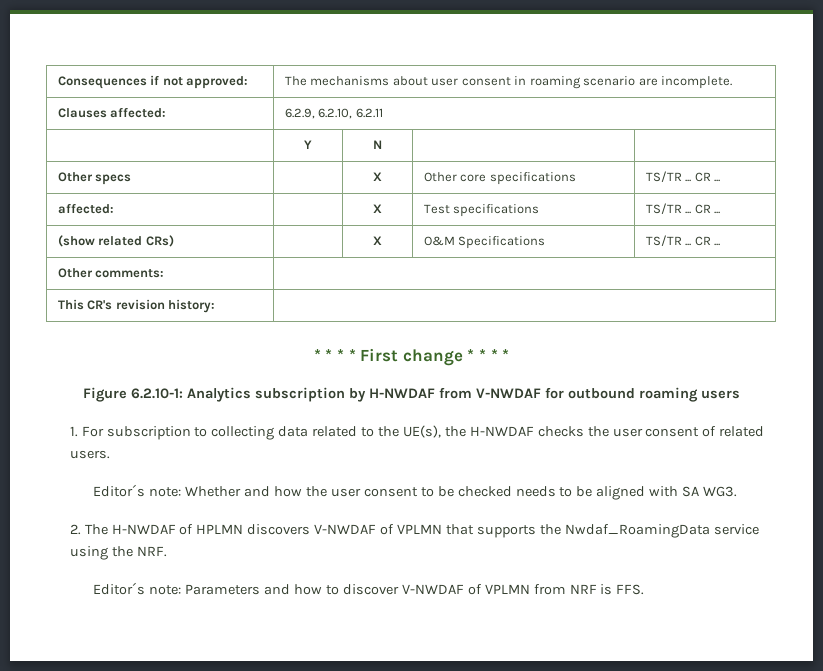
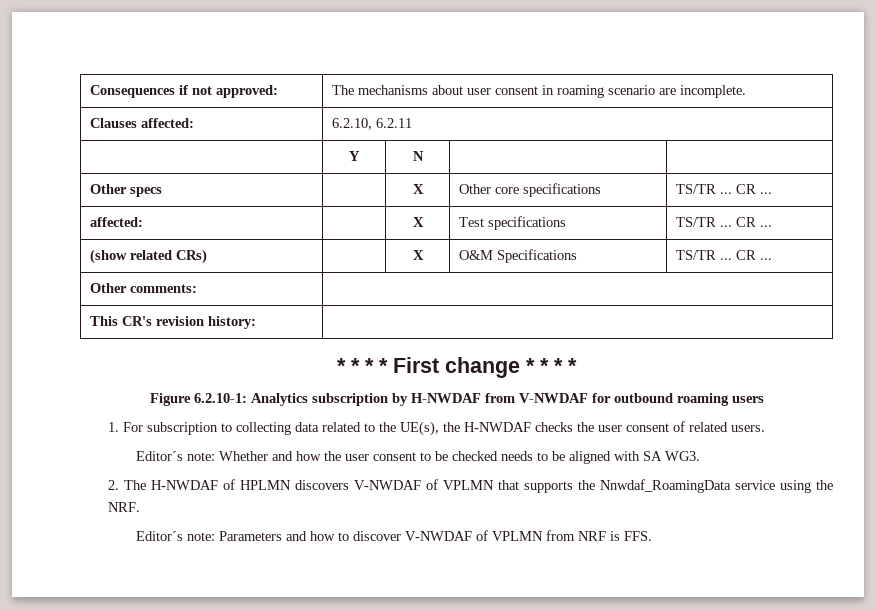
[284,108,315,119] 6.2.9, -> (194, 123) none
[564,524,710,538] Nwdaf_RoamingData -> [600,479,732,493] Nnwdaf_RoamingData

